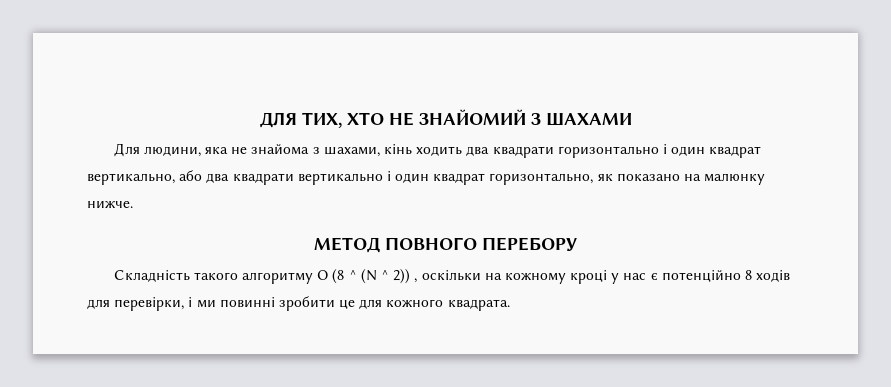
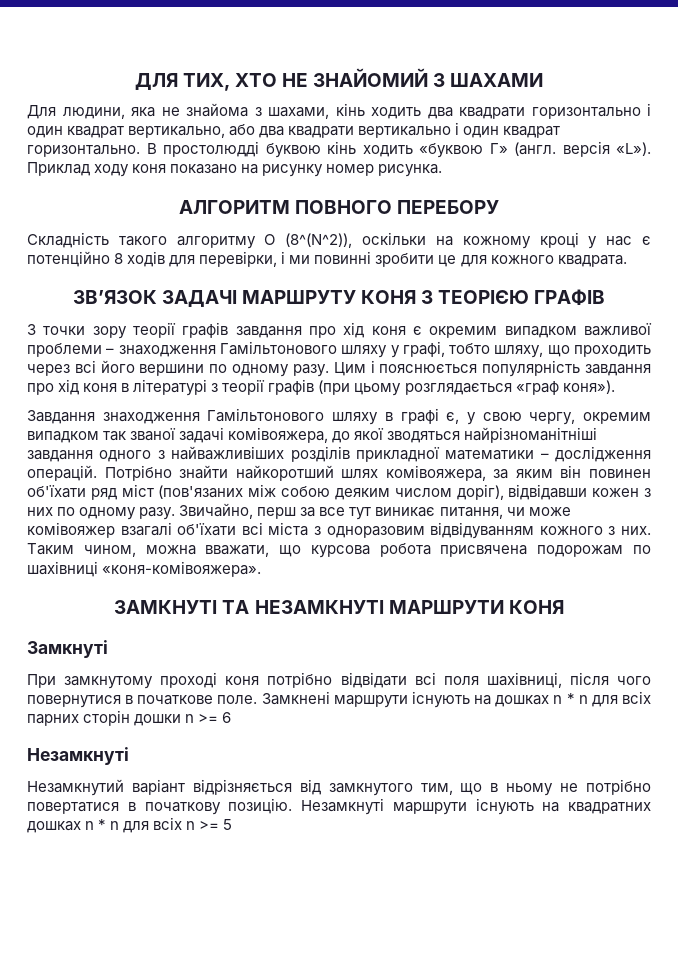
[489,173,766,185] [87,200,133,208] [314,237,380,253] горизонтально, як показано на малюнку нижче. // МЕТОД -> [27,141,651,158] [27,162,443,177] [178,200,290,214] горизонтально. В простолюдді буквою кінь ходить «буквою Г» (англ. версія «L»). Приклад ходу коня показано на рисунку номер рисунка. // АЛГОРИТМ
[332,269,418,284] (8 ^ (N ^ 2)) , -> [285,233,353,248] (8^(N^2)),
(510, 305) none -> [72,289,606,307] [27,322,652,339] [27,341,651,358] [27,360,652,377] [27,379,615,396] [27,408,651,425] [27,427,598,443] [27,446,651,462] [27,465,651,481] [27,484,652,500] [27,503,571,520] [27,522,652,539] [27,543,651,558] [27,561,262,577] [114,600,564,614] [27,640,108,658] [27,672,652,689] [27,691,652,708] [27,710,232,726] [27,747,129,765] [27,779,651,796] [27,798,651,815] [27,817,233,833] // ЗВ’ЯЗОК ЗАДАЧІ МАРШРУТУ КОНЯ З ТЕОРІЄЮ ГРАФІВ // З точки зору теорії графів завдання про хід коня є окремим випадком важливої проблеми – знаходження Гамільтонового шляху у графі, тобто шляху, що проходить через всі його вершини по одному разу. Цим і пояснюється популярність завдання про хід коня в літературі з теорії графів (при цьому розглядається «граф коня»). // Завдання знаходження Гамільтонового шляху в графі є, у свою чергу, окремим випадком так званої задачі комівояжера, до якої зводяться найрізноманітніші завдання одного з найважливіших розділів прикладної математики – дослідження операцій. Потрібно знайти найкоротший шлях комівояжера, за яким він повинен об'їхати ряд міст (пов'язаних між собою деяким числом доріг), відвідавши кожен з них по одному разу. Звичайно, перш за все тут виникає питання, чи може комівояжер взагалі об'їхати всі міста з одноразовим відвідуванням кожного з них. Таким чином, можна вважати, що курсова робота присвячена подорожам по шахівниці «коня-комівояжера». // ЗАМКНУТІ ТА НЕЗАМКНУТІ МАРШРУТИ КОНЯ // Замкнуті // При замкнутому проході коня потрібно відвідати всі поля шахівниці, після чого повернутися в початкове поле. Замкнені маршрути існують на дошках n * n для всіх парних сторін дошки n >= 6 // Незамкнуті // Незамкнутий варіант відрізняється від замкнутого тим, що в ньому не потрібно повертатися в початкову позицію. Незамкнуті маршрути існують на квадратних дошках n * n для всіх n >= 5

